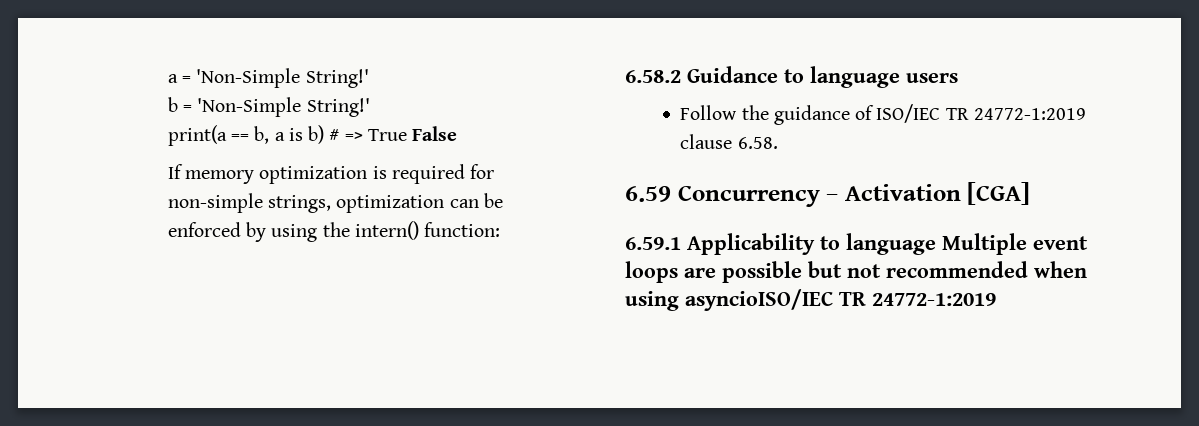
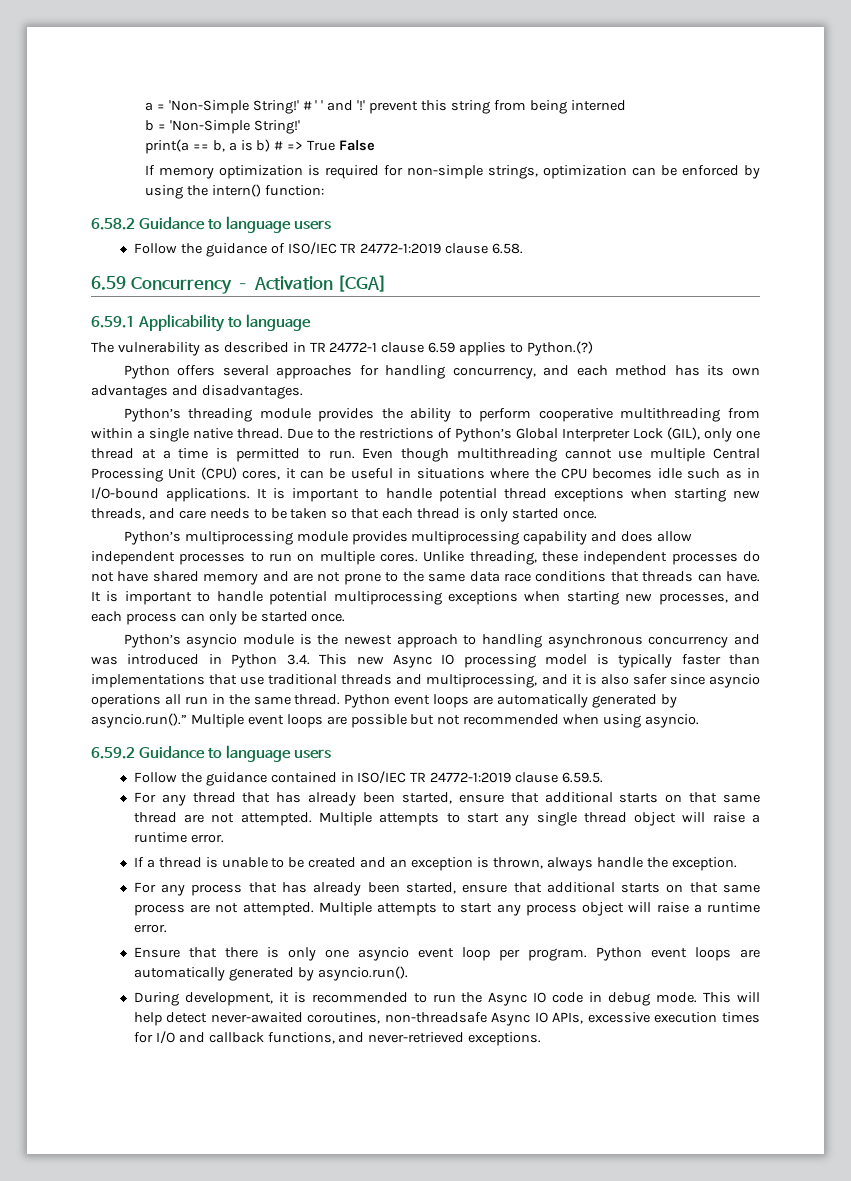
(369, 78) none -> [302,100,626,114] # ' ' and '!' prevent this string from being interned
(936, 244) none -> [91,341,594,356] [123,365,760,379] [91,385,303,399] [123,408,760,422] [91,427,760,442] [91,448,761,462] [91,467,760,482] [91,487,761,502] [91,508,597,522] [123,531,693,545] [91,551,760,565] [91,571,760,585] [91,591,760,605] [91,611,346,625] [123,634,760,648] [91,654,761,668] [91,674,761,688] [91,694,677,708] [91,713,187,728] // The vulnerability as described in TR 24772-1 clause 6.59 applies to Python.(?) // Python offers several approaches for handling concurrency, and each method has its own advantages and disadvantages. // Python’s threading module provides the ability to perform cooperative multithreading from within a single native thread. Due to the restrictions of Python’s Global Interpreter Lock (GIL), only one thread at a time is permitted to run. Even though multithreading cannot use multiple Central Processing Unit (CPU) cores, it can be useful in situations where the CPU becomes idle such as in I/O-bound applications. It is important to handle potential thread exceptions when starting new threads, and care needs to be taken so that each thread is only started once. // Python’s multiprocessing module provides multiprocessing capability and does allow independent processes to run on multiple cores. Unlike threading, these independent processes do not have shared memory and are not prone to the same data race conditions that threads can have. It is important to handle potential multiprocessing exceptions when starting new processes, and each process can only be started once. // Python’s asyncio module is the newest approach to handling asynchronous concurrency and was introduced in Python 3.4. This new Async IO processing model is typically faster than implementations that use traditional threads and multiprocessing, and it is also safer since asyncio operations all run in the same thread. Python event loops are automatically generated by asyncio.run().”
[685,289,996,311] asyncioISO/IEC TR 24772-1:2019 -> [645,714,700,728] [91,745,331,762] [133,771,604,786] [133,792,761,806] [133,812,761,826] [133,832,224,843] [133,857,737,871] [133,882,761,896] [133,902,760,916] [133,924,167,933] [133,947,760,961] [133,966,408,981] [133,992,761,1006] [133,1012,760,1026] [133,1031,542,1046] asyncio. // 6.59.2 Guidance to language users // Follow the guidance contained in ISO/IEC TR 24772-1:2019 clause 6.59.5. // For any thread that has already been started, ensure that additional starts on that same thread are not attempted. Multiple attempts to start any single thread object will raise a runtime error. // If a thread is unable to be created and an exception is thrown, always handle the exception. // For any process that has already been started, ensure that additional starts on that same process are not attempted. Multiple attempts to start any process object will raise a runtime error. // Ensure that there is only one asyncio event loop per program. Python event loops are automatically generated by asyncio.run(). // During development, it is recommended to run the Async IO code in debug mode. This will help detect never-awaited coroutines, non-threadsafe Async IO APIs, excessive execution times for I/O and callback functions, and never-retrieved exceptions.

